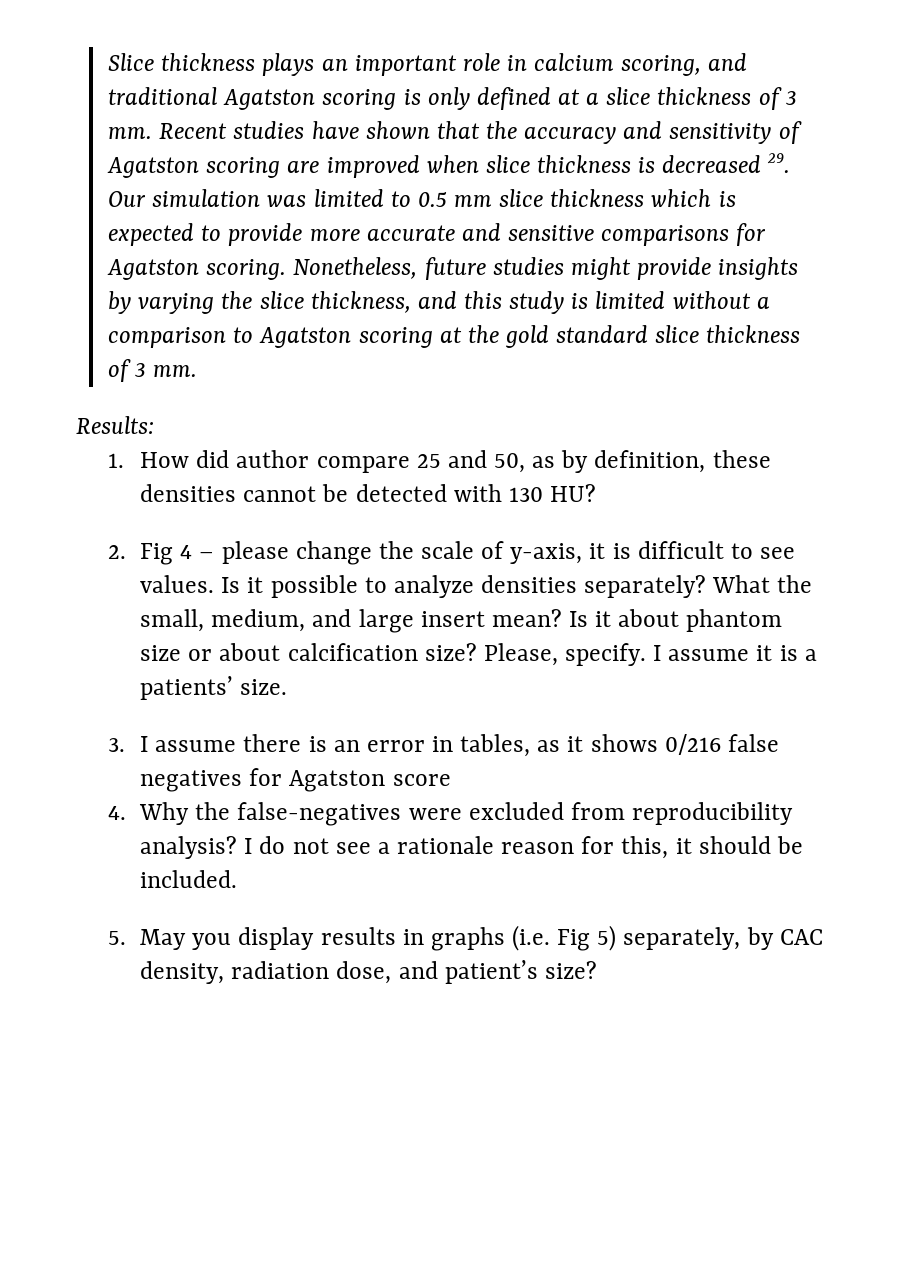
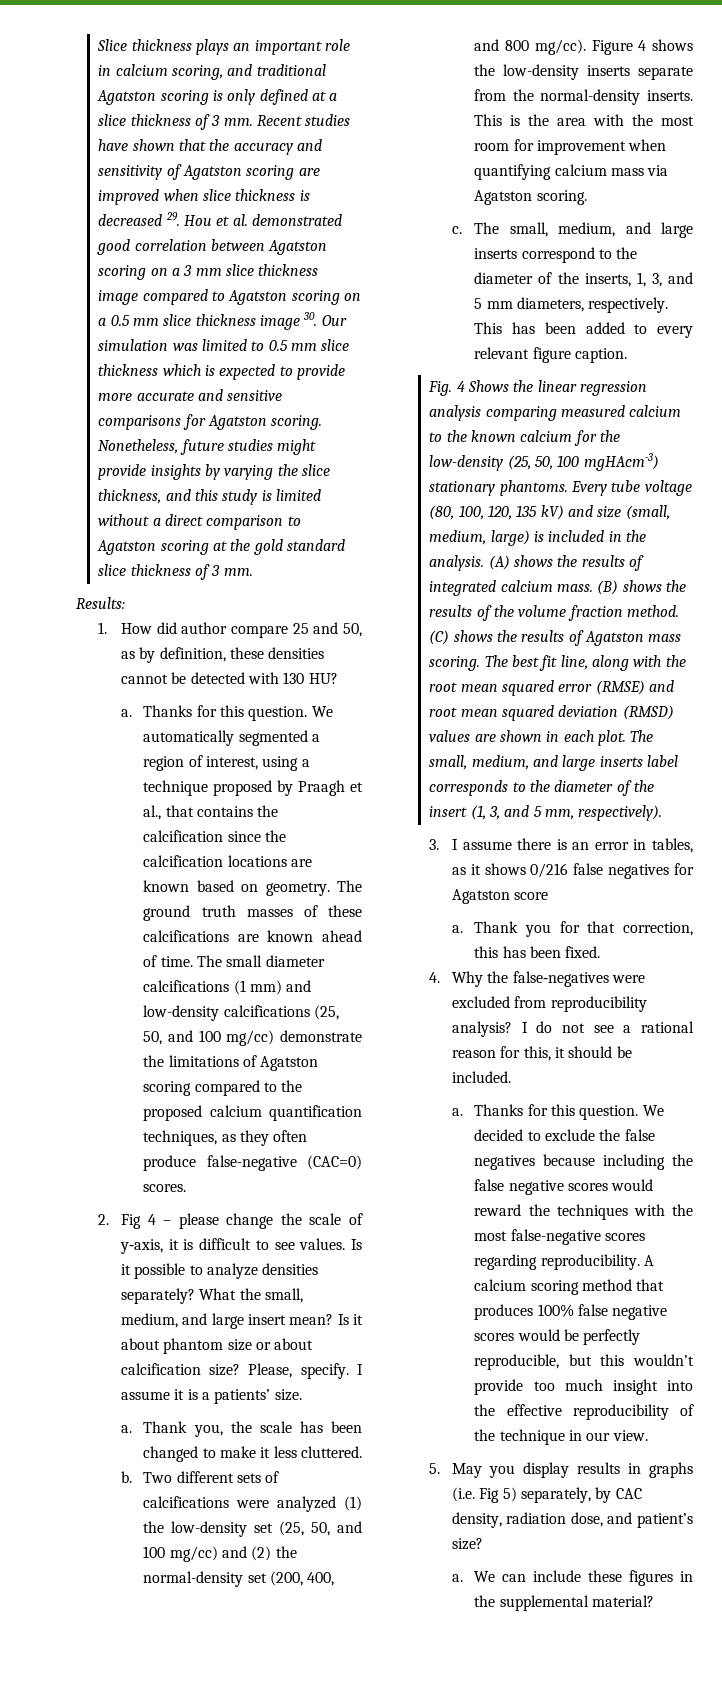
(791, 163) none -> [184,214,343,226] [97,239,328,255] [98,264,319,280] [98,289,362,305] [98,312,318,330] Hou et al. demonstrated good correlation between Agatston scoring on a 3 mm slice thickness image compared to Agatston scoring on a 0.5 mm slice thickness image 30.
(770, 302) none -> [165,514,204,526] direct
(597, 493) none -> [120,705,333,721] [143,730,321,746] [143,755,310,771] [143,780,363,796] [143,805,279,820] [143,830,287,842] [143,855,313,867] [143,880,362,896] [143,905,362,921] [143,930,362,942] [143,955,325,967] [143,980,312,995] [143,1005,340,1021] [143,1030,362,1046] [143,1055,319,1071] [143,1080,303,1096] [143,1105,362,1121] [143,1130,308,1146] [143,1155,362,1171] [143,1184,187,1192] // a. Thanks for this question. We automatically segmented a region of interest, using a technique proposed by Praagh et al., that contains the calcification since the calcification locations are known based on geometry. The ground truth masses of these calcifications are known ahead of time. The small diameter calcifications (1 mm) and low-density calcifications (25, 50, and 100 mg/cc) demonstrate the limitations of Agatston scoring compared to the proposed calcium quantification techniques, as they often produce false-negative (CAC=0) scores.
(288, 687) none -> [120,1421,362,1437] [143,1446,362,1462] [120,1471,280,1483] [143,1496,362,1512] [143,1521,362,1537] [143,1546,297,1562] [143,1571,335,1587] [474,39,693,55] [474,64,693,80] [474,89,693,105] [474,114,694,126] [474,139,667,155] [474,164,669,180] [474,190,587,205] [451,222,693,238] [474,247,638,263] [474,272,693,287] [474,297,669,313] [474,322,693,338] [474,347,628,363] [428,380,648,396] [429,405,682,421] [429,430,621,446] [429,453,659,471] [429,480,692,496] [429,505,670,520] [429,530,647,546] [429,555,645,571] [429,580,687,596] [429,605,680,621] [429,630,682,646] [429,655,686,671] [429,680,675,696] [429,705,674,721] [429,730,654,746] [429,755,679,771] [429,780,655,796] [429,805,663,821] // a. Thank you, the scale has been changed to make it less cluttered. // b. Two different sets of calcifications were analyzed (1) the low-density set (25, 50, and 100 mg/cc) and (2) the normal-density set (200, 400, and 800 mg/cc). Figure 4 shows the low-density inserts separate from the normal-density inserts. This is the area with the most room for improvement when quantifying calcium mass via Agatston scoring. // c. The small, medium, and large inserts correspond to the diameter of the inserts, 1, 3, and 5 mm diameters, respectively. This has been added to every relevant figure caption. // Fig. 4 Shows the linear regression analysis comparing measured calcium to the known calcium for the low-density (25, 50, 100 mgHAcm-3) stationary phantoms. Every tube voltage (80, 100, 120, 135 kV) and size (small, medium, large) is included in the analysis. (A) shows the results of integrated calcium mass. (B) shows the results of the volume fraction method. (C) shows the results of Agatston mass scoring. The best fit line, along with the root mean squared error (RMSE) and root mean squared deviation (RMSD) values are shown in each plot. The small, medium, and large inserts label corresponds to the diameter of the insert (1, 3, and 5 mm, respectively).
(451, 780) none -> [451,921,693,937] [474,946,601,958] // a. Thank you for that correction, this has been fixed.
[397,836,495,854] rationale -> [641,1021,694,1033] rational
(238, 879) none -> [451,1104,664,1120] [474,1129,655,1141] [474,1154,693,1170] [474,1179,654,1195] [474,1204,693,1220] [474,1229,646,1245] [474,1254,655,1270] [474,1279,665,1295] [474,1304,668,1320] [474,1329,641,1345] [474,1354,694,1370] [474,1379,693,1395] [474,1404,694,1420] [474,1429,648,1445] // a. Thanks for this question. We decided to exclude the false negatives because including the false negative scores would reward the techniques with the most false-negative scores regarding reproducibility. A calcium scoring method that produces 100% false negative scores would be perfectly reproducible, but this wouldn’t provide too much insight into the effective reproducibility of the technique in our view.
(597, 970) none -> [451,1570,693,1586] [474,1595,655,1611] // a. We can include these figures in the supplemental material?

